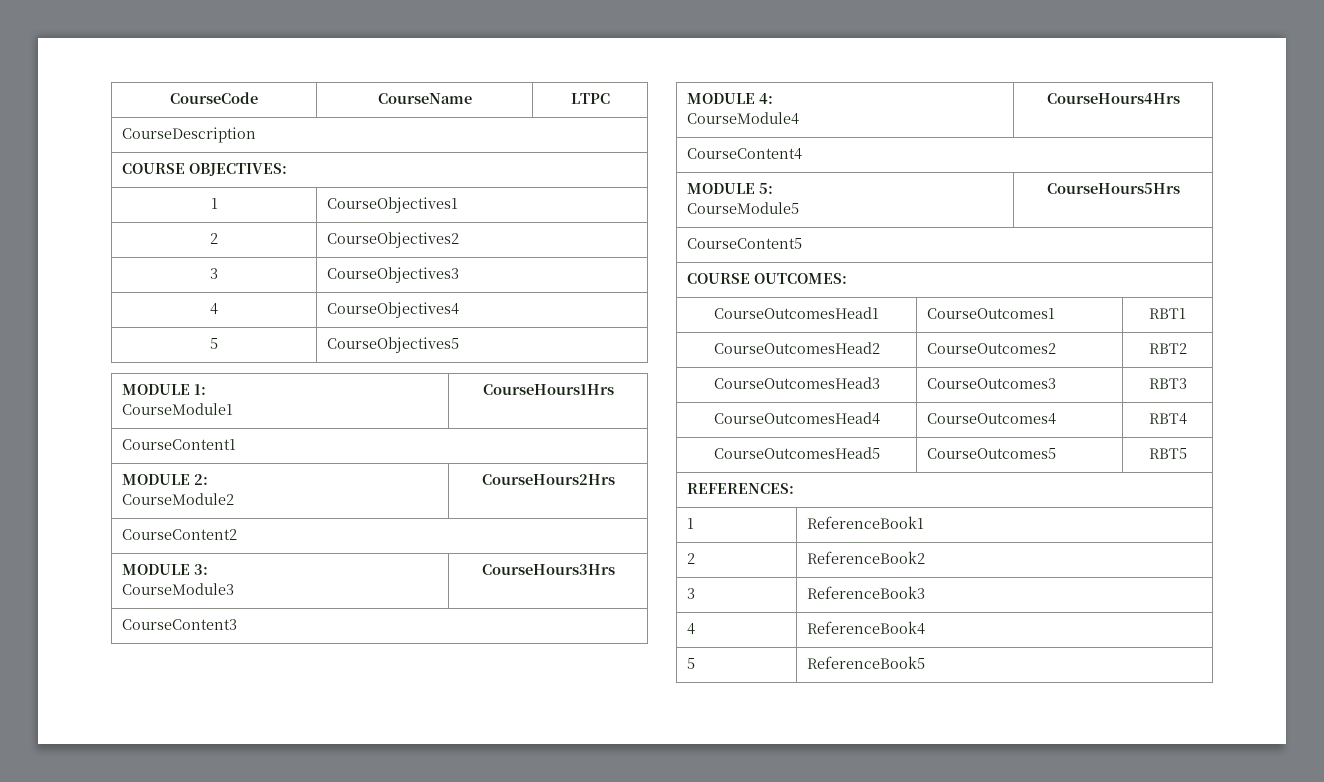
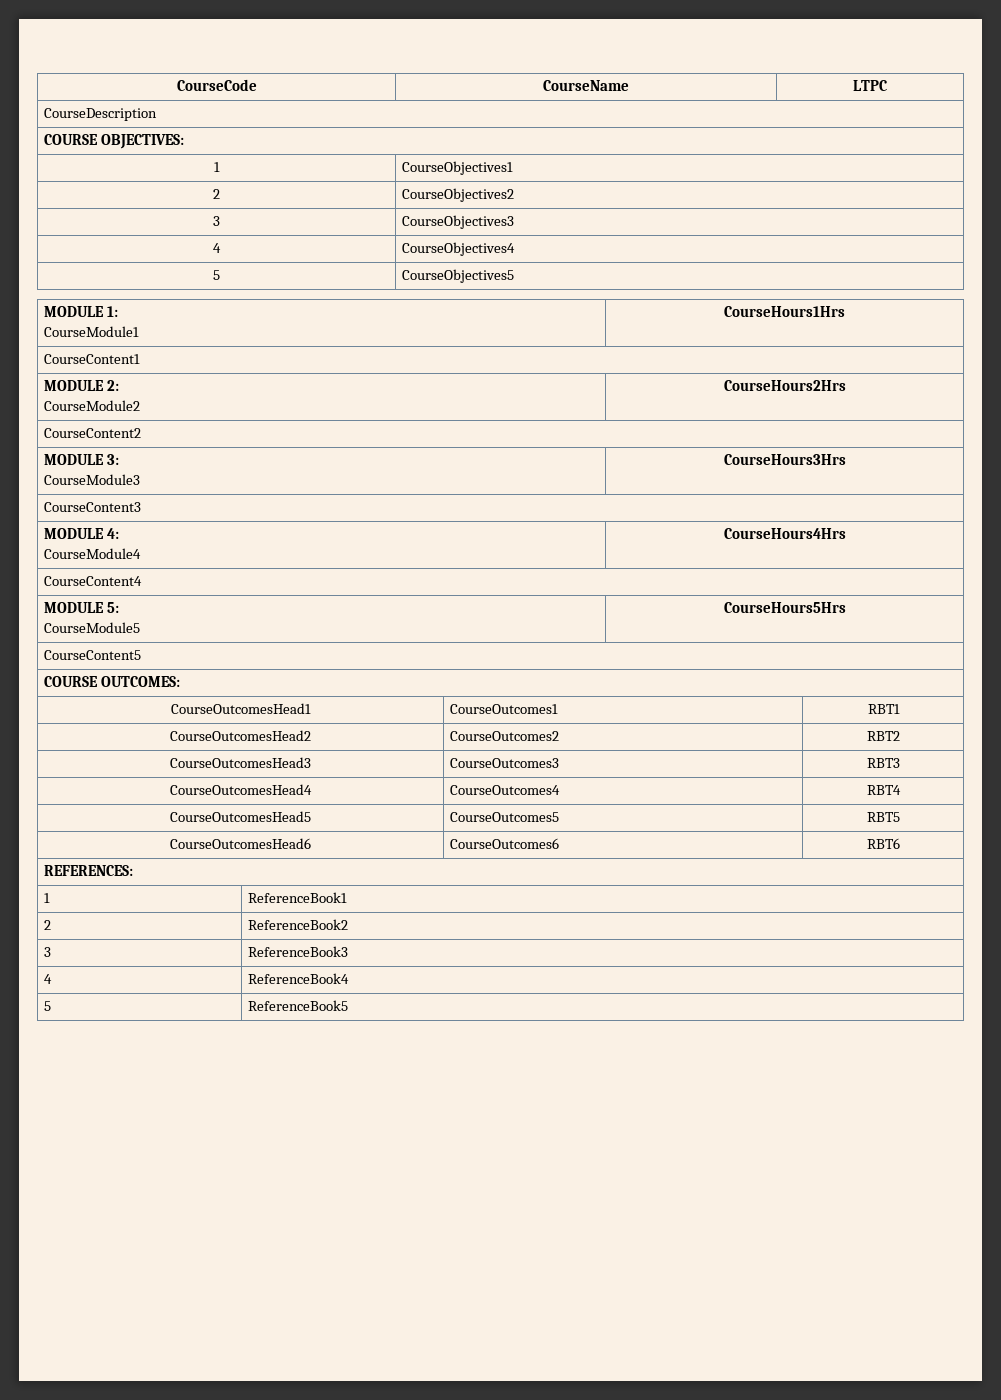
(1187, 453) none -> [170,838,311,849] [450,838,560,849] [866,838,900,849] // CourseOutcomesHead6 | CourseOutcomes6 | RBT6

